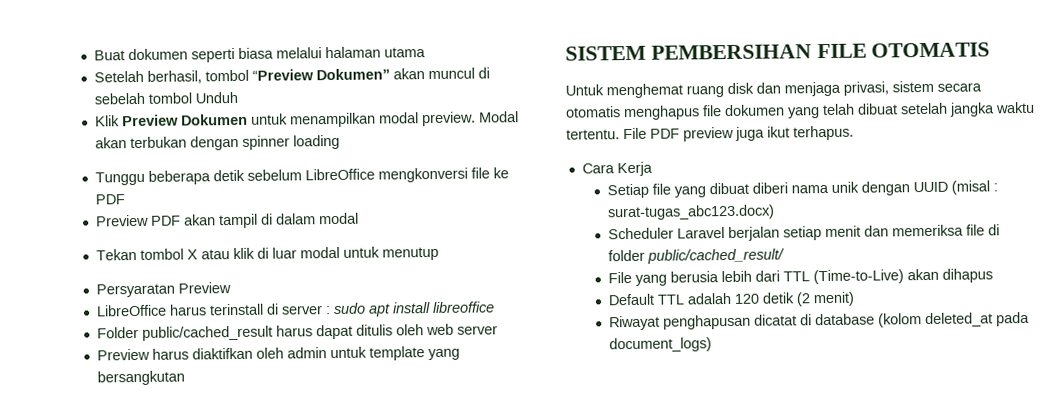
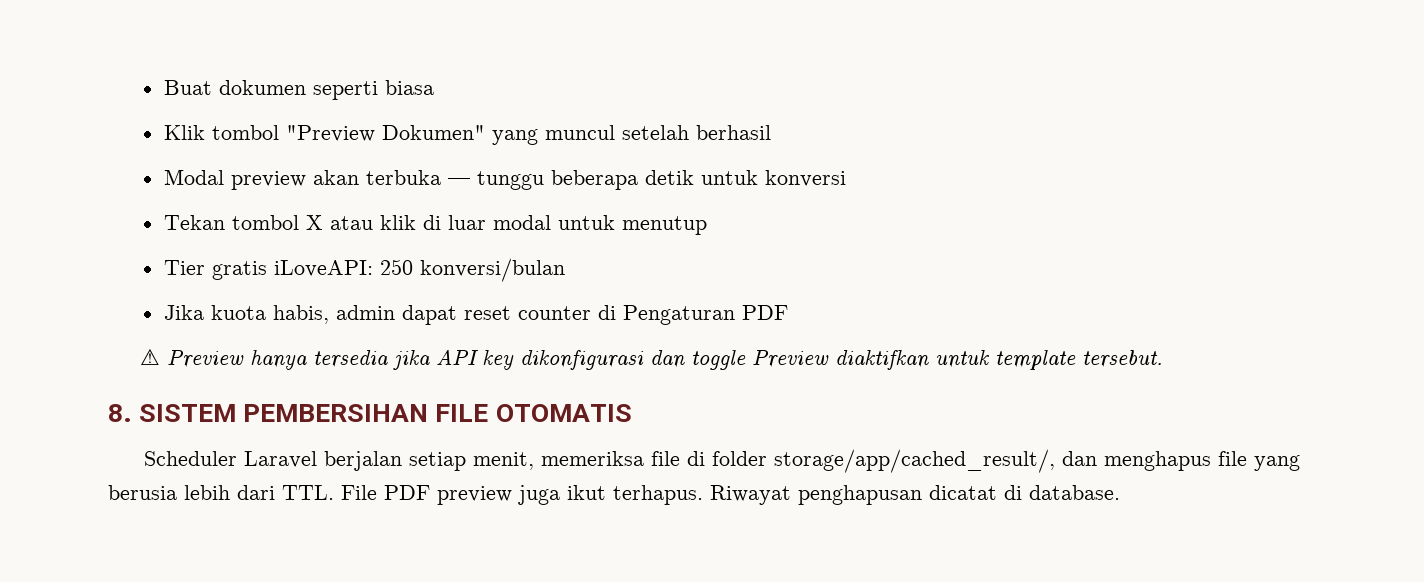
[276,46,427,59] [94,67,491,84] [94,91,239,105] [95,111,520,128] [95,134,341,151] [95,167,510,186] [95,194,126,205] [96,212,360,229] melalui halaman utama // Setelah berhasil, tombol “Preview Dokumen” akan muncul di sebelah tombol Unduh // Klik Preview Dokumen untuk menampilkan modal preview. Modal akan terbukan dengan spinner loading // Tunggu beberapa detik sebelum LibreOffice mengkonversi file ke PDF // Preview PDF akan tampil di dalam modal -> [163,125,771,145] [163,169,846,190] // Klik tombol "Preview Dokumen" yang muncul setelah berhasil // Modal preview akan terbuka — tunggu beberapa detik untuk konversi
[96,282,232,298] [96,301,496,317] [97,323,499,341] [97,346,461,361] [97,370,186,386] [565,42,991,61] [565,80,982,99] [565,101,1035,121] [566,129,620,140] Persyaratan Preview // LibreOffice harus terinstall di server : sudo apt install libreoffice // Folder public/cached_result harus dapat ditulis oleh web server // Preview harus diaktifkan oleh admin untuk template yang bersangkutan // SISTEM PEMBERSIHAN FILE OTOMATIS // Untuk menghemat ruang disk dan menjaga privasi, sistem secara otomatis menghapus file dokumen yang telah dibuat setelah jangka waktu tertentu. -> [163,258,565,282] [163,305,788,325] [139,348,1163,370] [108,404,632,422] [144,449,1301,473] [108,485,334,500] Tier gratis iLoveAPI: 250 konversi/bulan // Jika kuota habis, admin dapat reset counter di Pengaturan PDF // ⚠ Preview hanya tersedia jika API key dikonfigurasi dan toggle Preview diaktifkan untuk template tersebut. // 8. SISTEM PEMBERSIHAN FILE OTOMATIS // Scheduler Laravel berjalan setiap menit, memeriksa file di folder storage/app/cached_result/, dan menghapus file yang berusia lebih dari TTL.
[581,161,653,177] [607,180,999,199] [608,204,776,221] [608,224,1001,242] [608,248,786,264] [608,268,994,286] [608,291,856,307] [609,311,1031,331] [609,337,713,353] // Cara Kerja // Setiap file yang dibuat diberi nama unik dengan UUID (misal : surat-tugas_abc123.docx) // Scheduler Laravel berjalan setiap menit dan memeriksa file di folder public/cached_result/ // File yang berusia lebih dari TTL (Time-to-Live) akan dihapus // Default TTL adalah 120 detik (2 menit) // Riwayat penghapusan dicatat di database (kolom deleted_at pada document_logs) -> [710,485,1120,505] Riwayat penghapusan dicatat di database.

